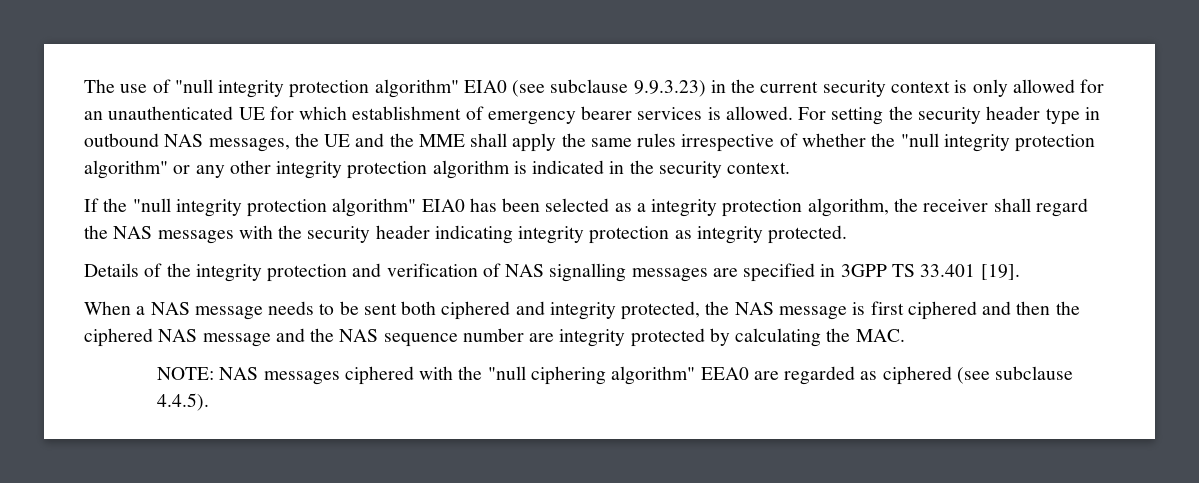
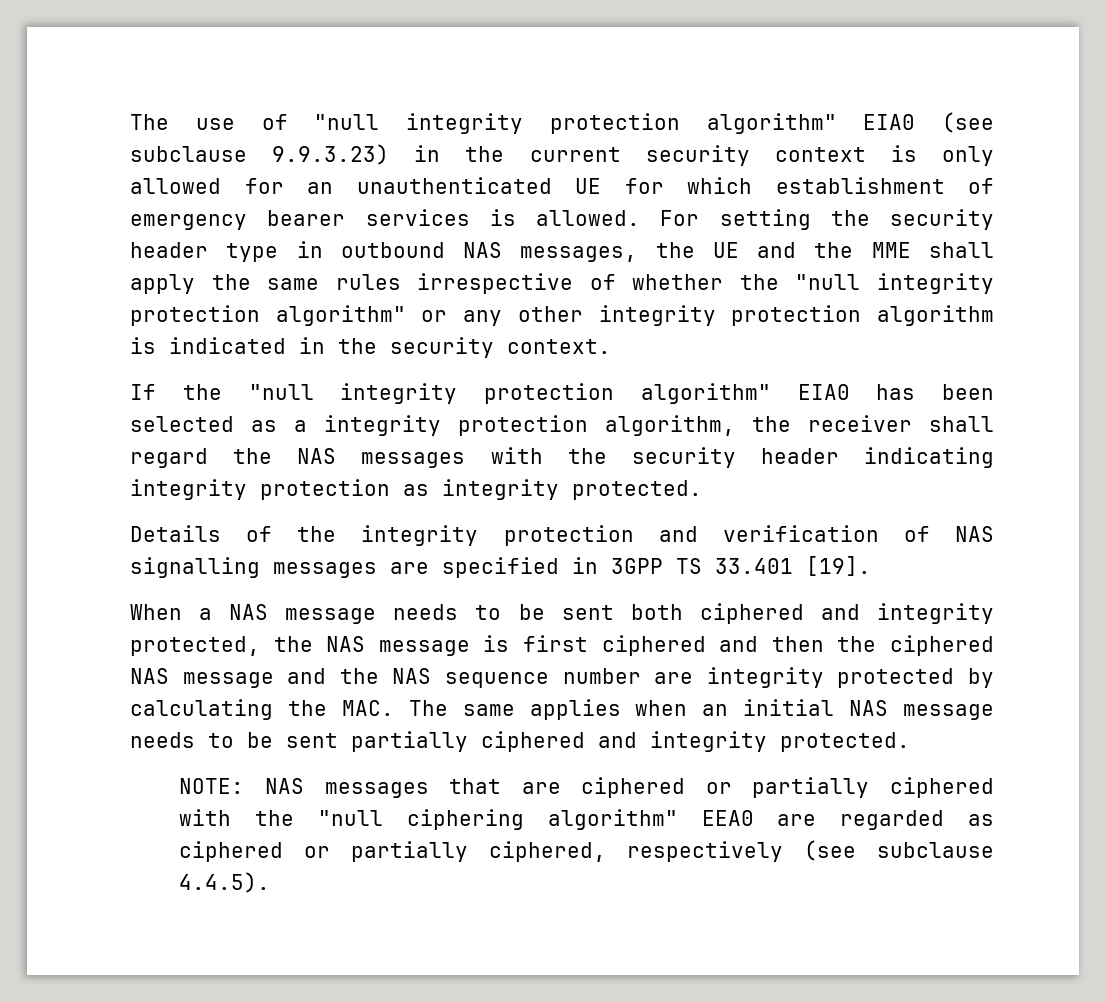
[157,367,340,385] // NOTE: NAS messages -> [408,699,994,720] [130,731,910,752] [179,777,870,798] The same applies when an initial NAS message needs to be sent partially ciphered and integrity protected. // NOTE: NAS messages that are ciphered or partially
(952, 375) none -> [304,841,784,862] or partially ciphered, respectively

